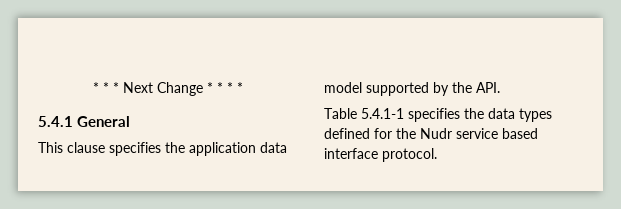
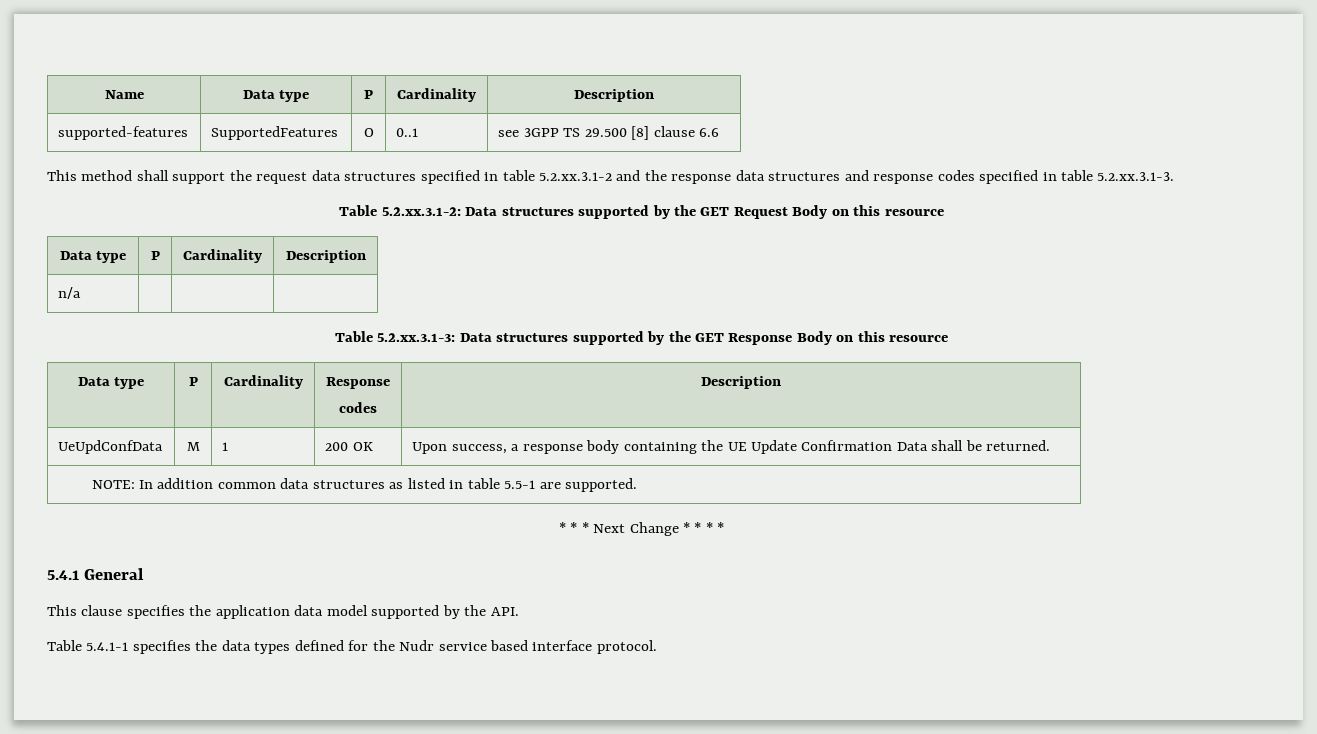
(92, 87) none -> [104,90,144,99] [242,90,310,102] [364,90,373,99] [397,88,476,102] [574,89,654,102] [58,126,189,140] [211,126,339,140] [363,128,374,137] [396,128,419,137] [498,126,720,140] [47,170,1175,184] [339,205,944,219] [59,251,127,263] [150,251,160,260] [183,249,262,263] [285,250,366,263] [58,287,82,299] [334,331,949,345] [77,377,145,389] [188,377,198,386] [223,375,303,389] [326,377,390,389] [339,402,377,413] [701,376,781,389] [58,440,164,454] [186,442,200,451] [222,442,229,451] [325,442,373,451] [412,440,1051,454] [91,478,637,492] Name | Data type | P | Cardinality | Description // supported-features | SupportedFeatures | O | 0..1 | see 3GPP TS 29.500 [8] clause 6.6 // This method shall support the request data structures specified in table 5.2.xx.3.1-2 and the response data structures and response codes specified in table 5.2.xx.3.1-3. // Table 5.2.xx.3.1-2: Data structures supported by the GET Request Body on this resource // Data type | P | Cardinality | Description // n/a | | | // Table 5.2.xx.3.1-3: Data structures supported by the GET Response Body on this resource // Data type | P | Cardinality | Response // codes | Description // UeUpdConfData | M | 1 | 200 OK | Upon success, a response body containing the UE Update Confirmation Data shall be returned. // NOTE: In addition common data structures as listed in table 5.5-1 are supported. //

